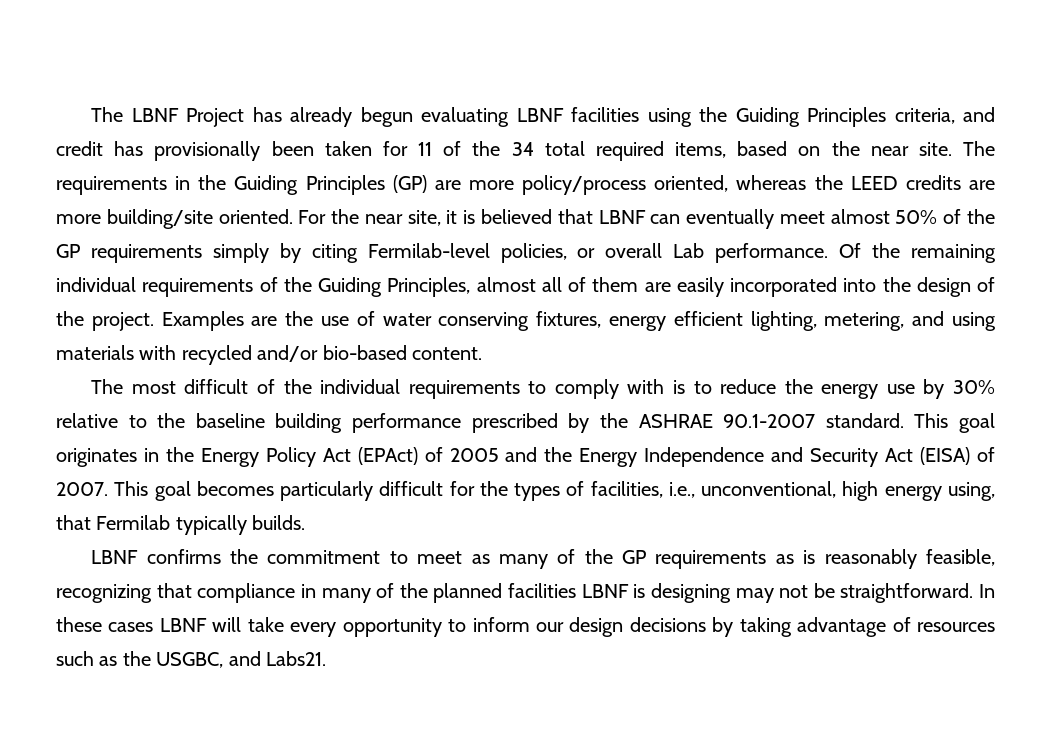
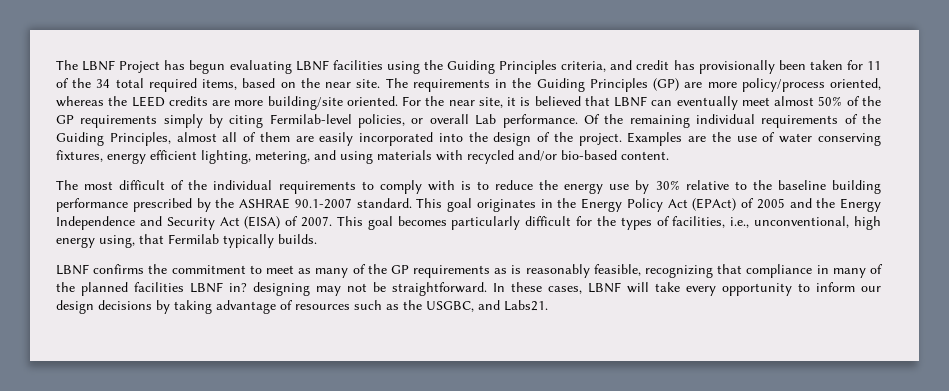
[290,107,353,127] already -> (186, 65) none
[633,584,646,598] is -> [229,283,247,292] in?
[108,622,154,632] cases -> [548,286,582,294] cases,

